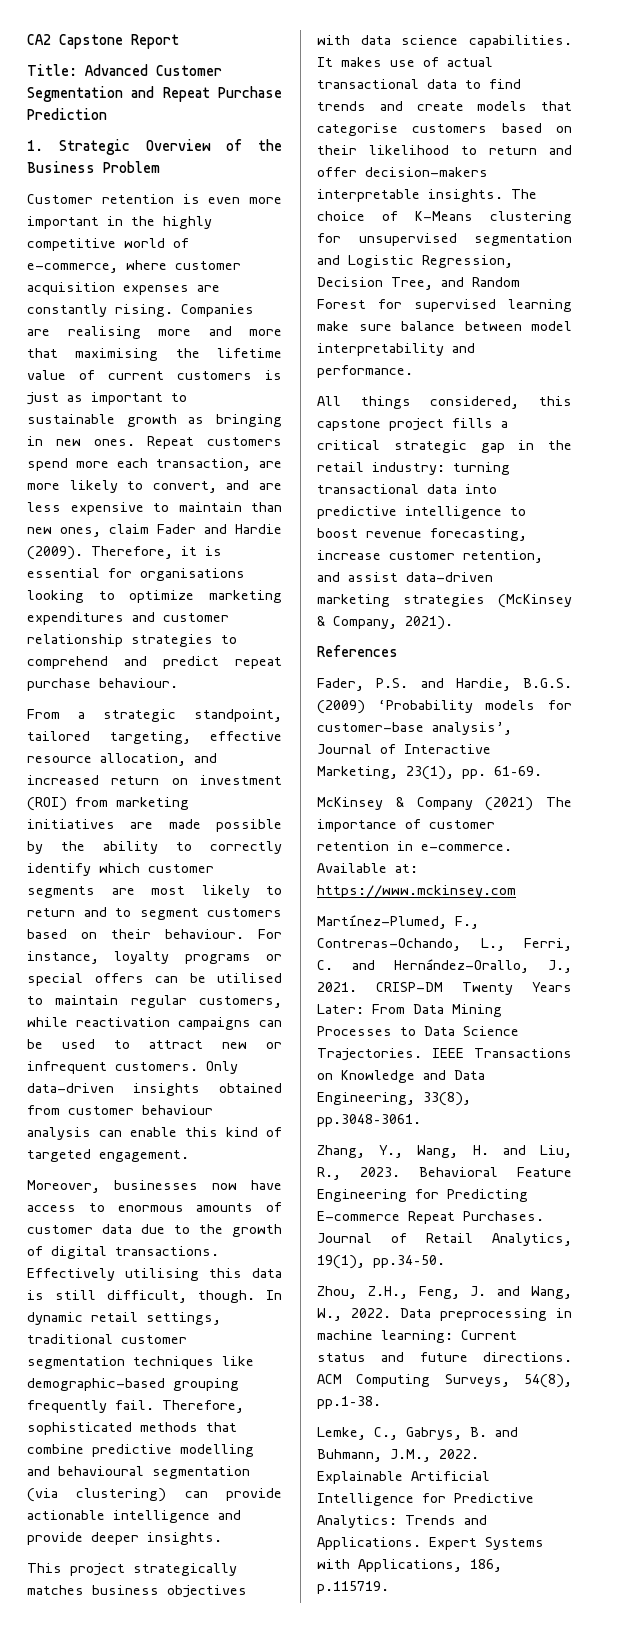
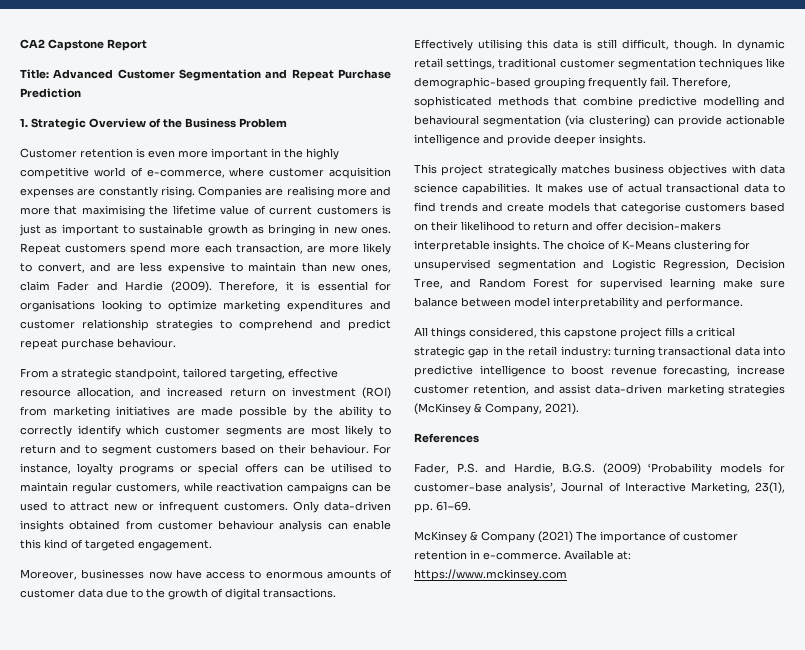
[317,915,479,929] [317,938,572,951] [317,959,572,973] [317,982,572,995] [317,1004,502,1017] [317,1026,519,1036] [317,1048,572,1061] [317,1070,485,1083] [317,1092,471,1106] [317,1114,421,1127] [317,1145,572,1158] [317,1167,572,1180] [317,1189,528,1202] [317,1211,544,1224] [317,1233,572,1246] [317,1255,445,1269] [317,1286,572,1299] [317,1308,572,1321] [317,1330,517,1343] [317,1352,572,1362] [317,1374,572,1388] [317,1396,381,1409] [317,1427,518,1440] [317,1449,479,1462] [317,1471,490,1484] [317,1493,534,1506] [317,1515,487,1528] [317,1537,544,1550] [317,1559,502,1572] [317,1581,389,1594] // Martínez-Plumed, F., Contreras-Ochando, L., Ferri, C. and Hernández-Orallo, J., 2021. CRISP-DM Twenty Years Later: From Data Mining Processes to Data Science Trajectories. IEEE Transactions on Knowledge and Data Engineering, 33(8), pp.3048–3061. // Zhang, Y., Wang, H. and Liu, R., 2023. Behavioral Feature Engineering for Predicting E-commerce Repeat Purchases. Journal of Retail Analytics, 19(1), pp.34–50. // Zhou, Z.H., Feng, J. and Wang, W., 2022. Data preprocessing in machine learning: Current status and future directions. ACM Computing Surveys, 54(8), pp.1–38. // Lemke, C., Gabrys, B. and Buhmann, J.M., 2022. Explainable Artificial Intelligence for Predictive Analytics: Trends and Applications. Expert Systems with Applications, 186, p.115719. -> (567, 575) none

